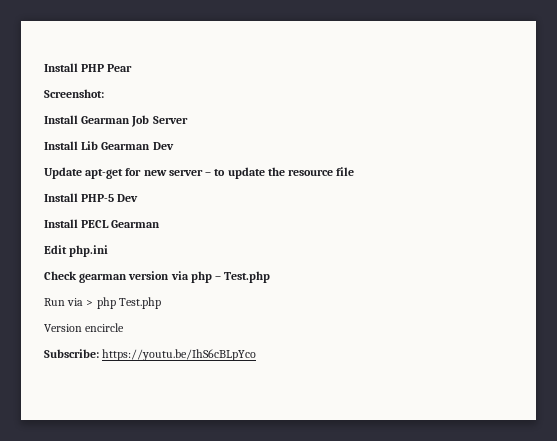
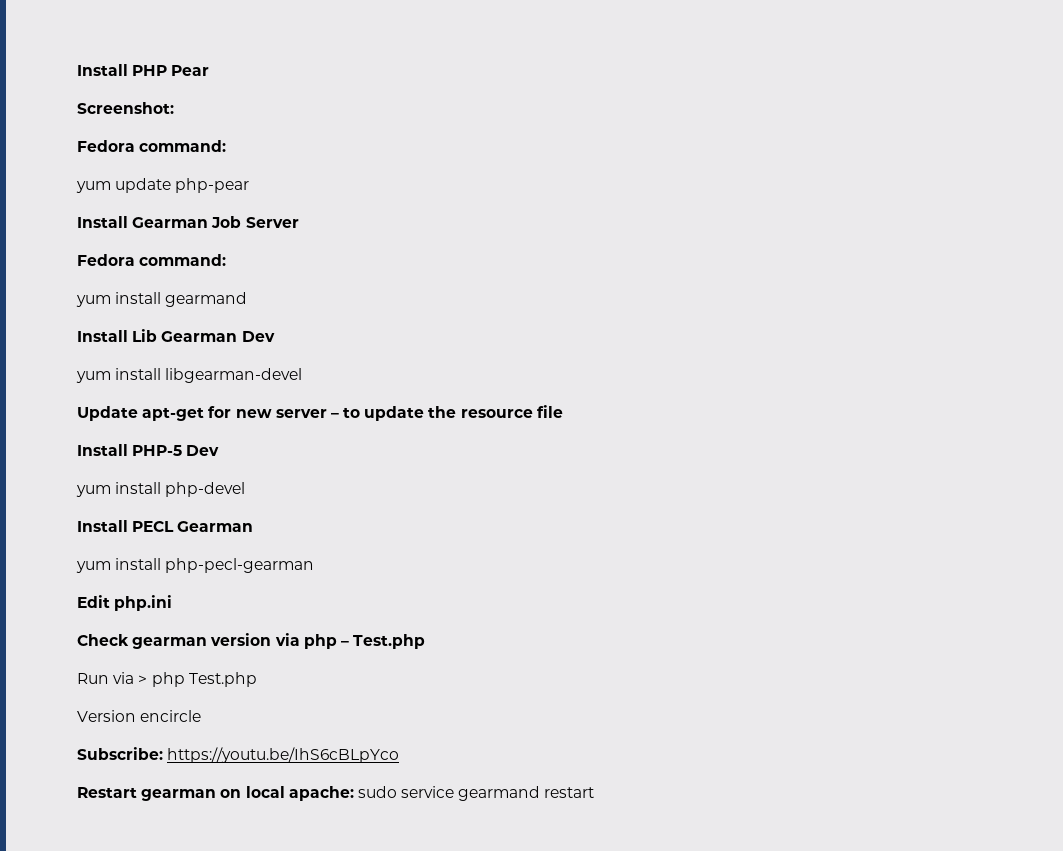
(104, 93) none -> [77,140,227,152] [76,178,250,193] // Fedora command: // yum update php-pear
(188, 120) none -> [77,254,227,266] [76,292,248,307] // Fedora command: // yum install gearmand
(174, 146) none -> [76,368,303,383] // yum install libgearman-devel
(139, 198) none -> [76,482,246,497] // yum install php-devel
(161, 224) none -> [76,558,315,573] // yum install php-pecl-gearman
(257, 355) none -> [77,786,595,801] // Restart gearman on local apache: sudo service gearmand restart

